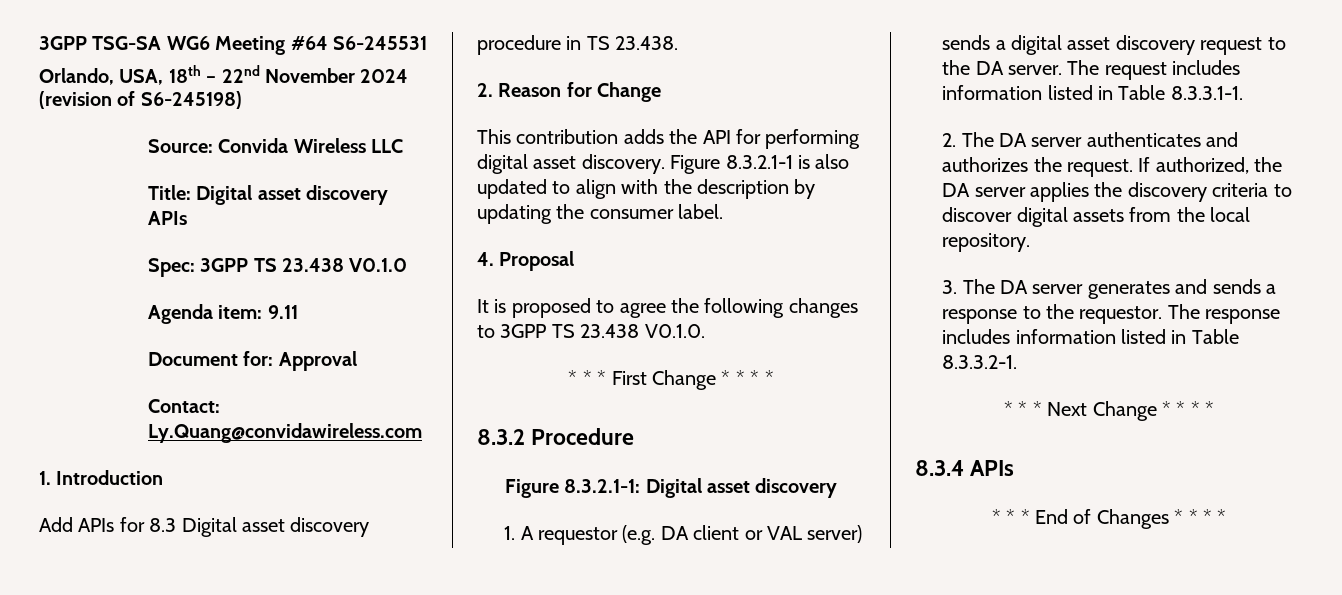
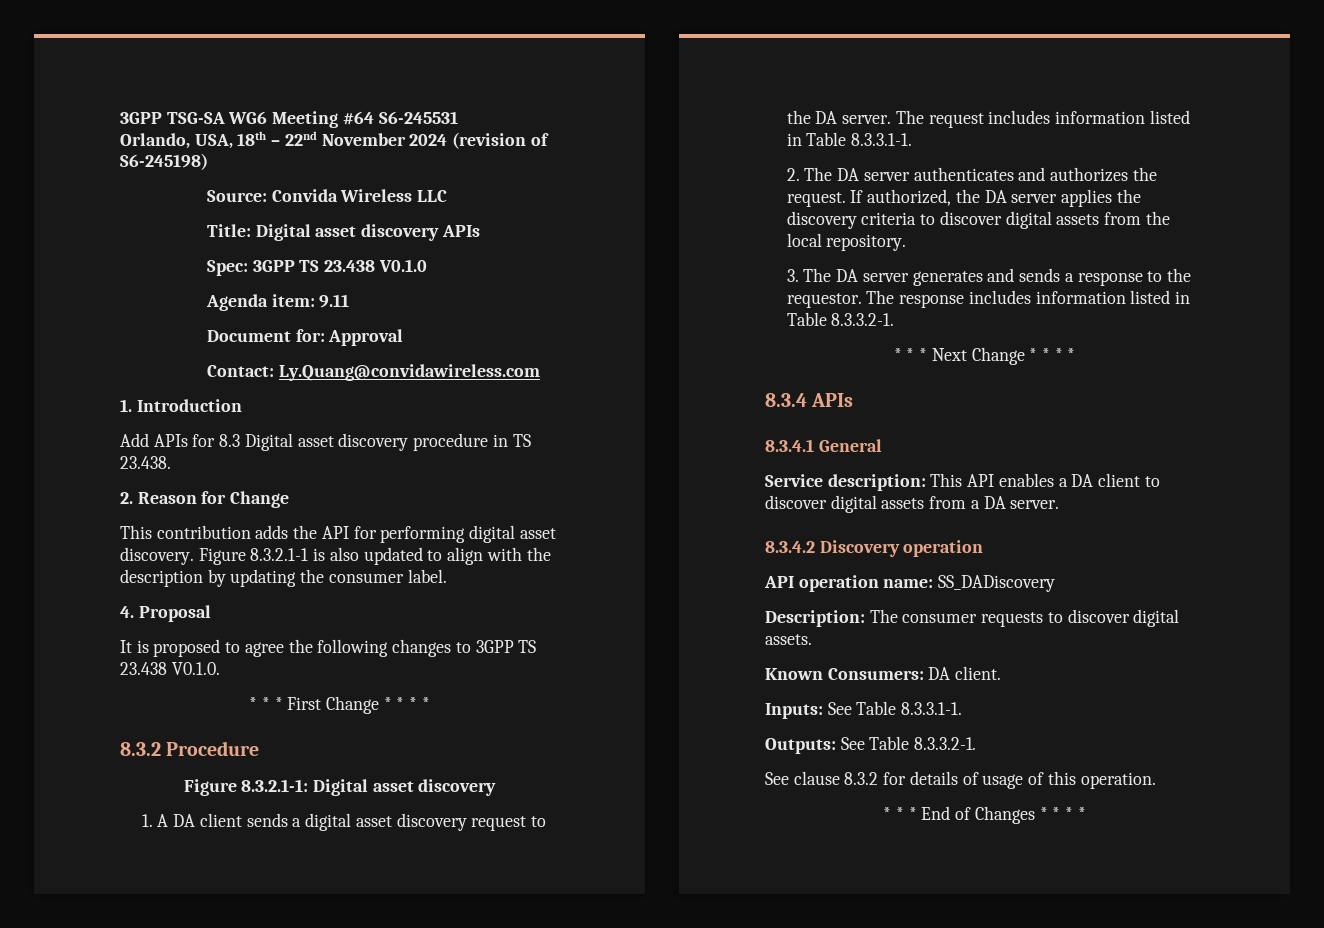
[538,525,863,545] requestor (e.g. DA client or VAL server) -> [173,813,242,827] DA client
(1015, 468) none -> [765,439,882,452] [765,473,1160,491] [765,495,1060,513] [765,540,984,557] [764,575,1056,592] [765,609,1180,627] [765,634,812,645] [765,666,1002,680] [765,701,963,719] [765,736,977,754] [765,771,1156,789] // 8.3.4.1 General // Service description: This API enables a DA client to discover digital assets from a DA server. // 8.3.4.2 Discovery operation // API operation name: SS_DADiscovery // Description: The consumer requests to discover digital assets. // Known Consumers: DA client. // Inputs: See Table 8.3.3.1-1. // Outputs: See Table 8.3.3.2-1. // See clause 8.3.2 for details of usage of this operation.

